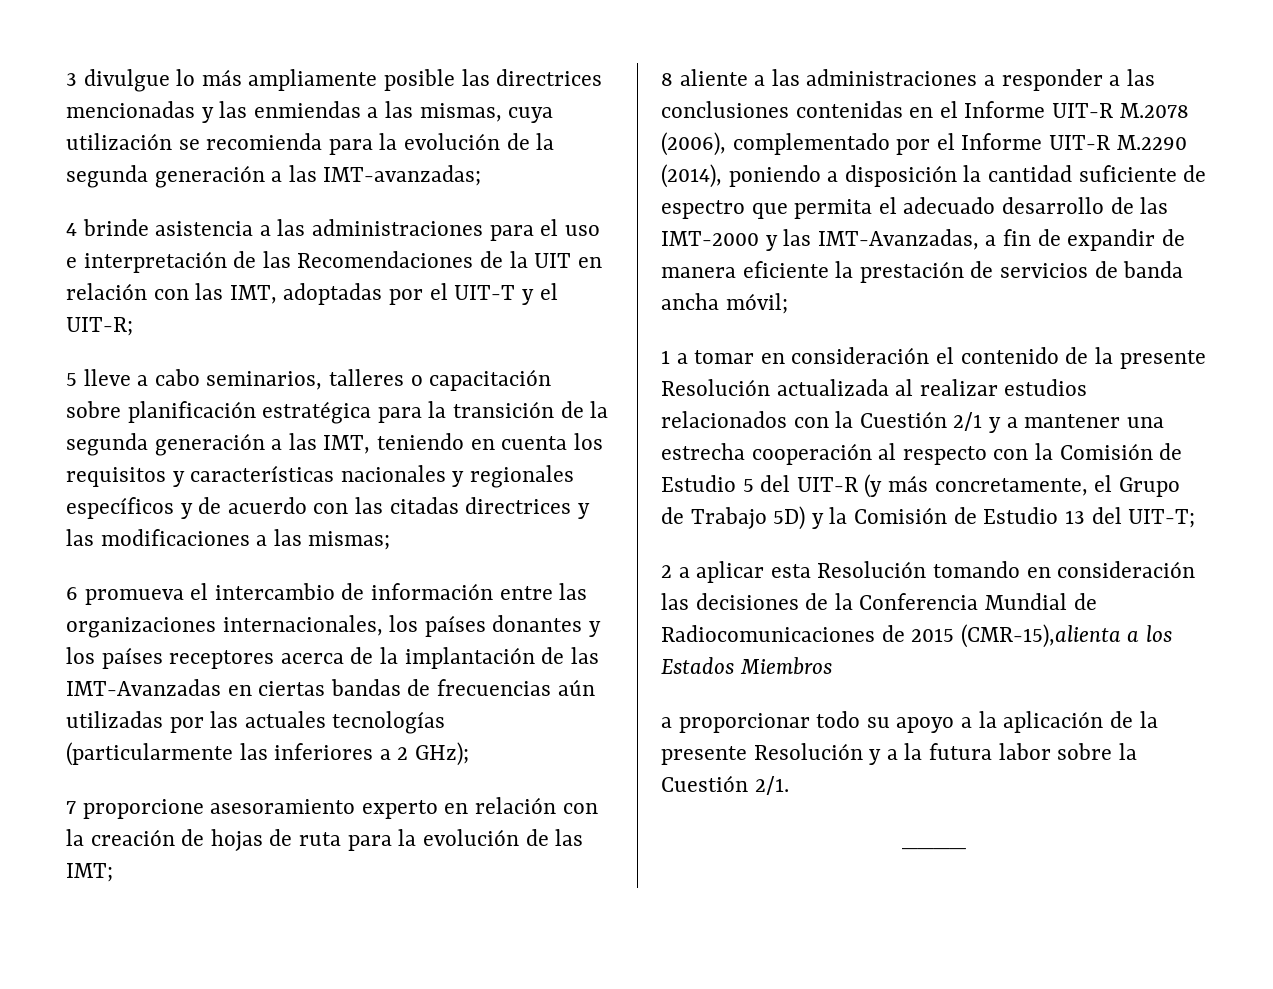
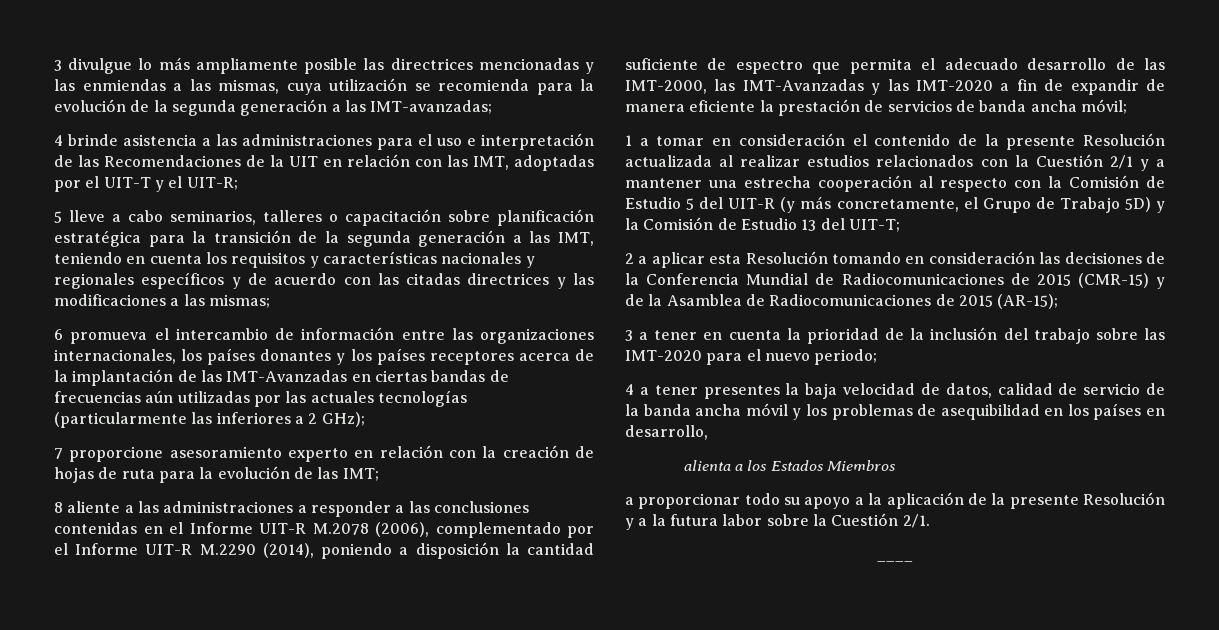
[661,229,979,251] IMT-2000 y las IMT-Avanzadas, -> [625,79,993,95] IMT-2000, las IMT-Avanzadas y las IMT-2020
[960,624,1121,648] (CMR-15),alienta -> [1077,273,1165,289] [625,294,1059,309] [625,327,1165,344] [625,349,878,365] [625,383,1165,399] [625,403,1165,420] [625,425,708,440] [683,460,731,471] (CMR-15) y de la Asamblea de Radiocomunicaciones de 2015 (AR-15); // 3 a tener en cuenta la prioridad de la inclusión del trabajo sobre las IMT-2020 para el nuevo periodo; // 4 a tener presentes la baja velocidad de datos, calidad de servicio de la banda ancha móvil y los problemas de asequibilidad en los países en desarrollo, // alienta

